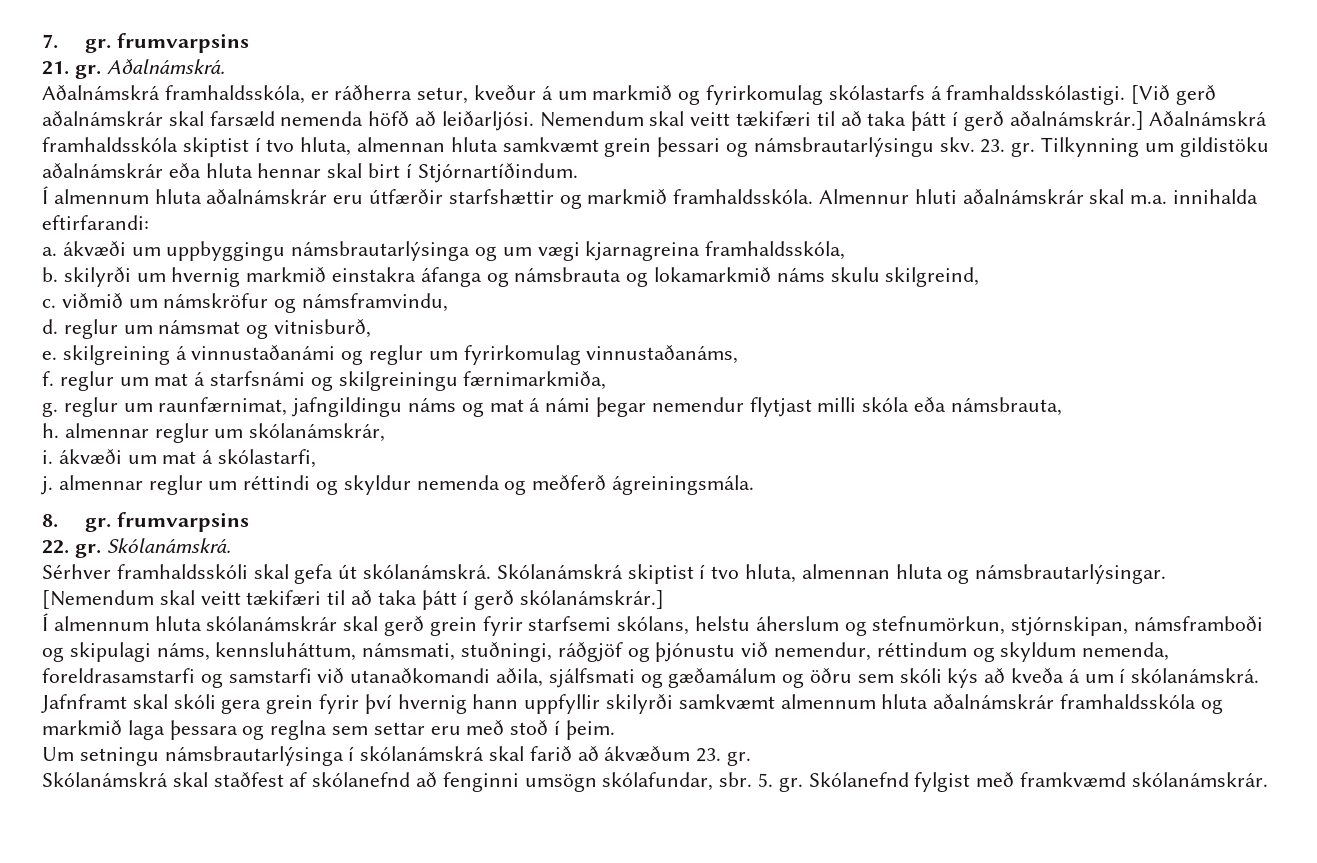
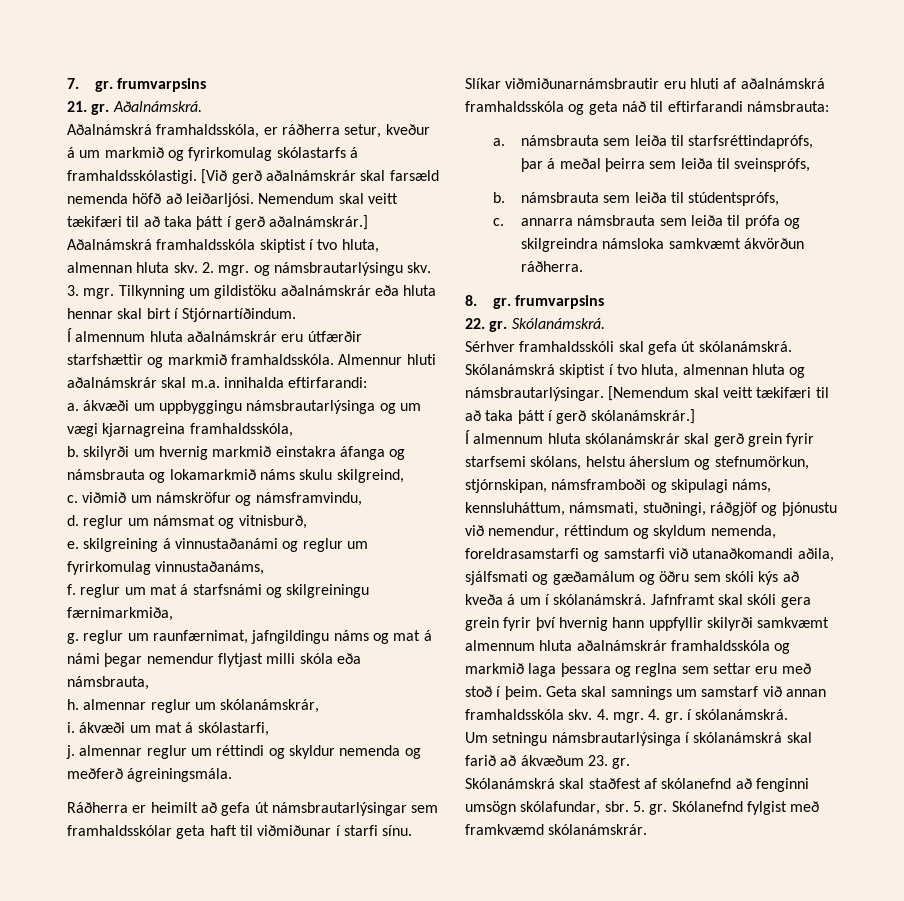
[502,137,721,157] samkvæmt grein þessari -> [173,262,250,276] skv. 2. mgr.
[980,139,1036,157] 23. gr. -> [67,285,115,299] 3. mgr.
(755, 485) none -> [67,802,439,816] [67,825,413,839] [465,78,825,89] [465,101,829,115] [493,135,814,149] [521,158,811,172] [493,192,780,206] [493,215,801,229] [521,238,805,252] [521,261,584,272] // Ráðherra er heimilt að gefa út námsbrautarlýsingar sem framhaldsskólar geta haft til viðmiðunar í starfi sínu. Slíkar viðmiðunarnámsbrautir eru hluti af aðalnámskrá framhaldsskóla og geta náð til eftirfarandi námsbrauta: // a. námsbrauta sem leiða til starfsréttindaprófs, þar á meðal þeirra sem leiða til sveinsprófs, // b. námsbrauta sem leiða til stúdentsprófs, // c. annarra námsbrauta sem leiða til prófa og skilgreindra námsloka samkvæmt ákvörðun ráðherra.
(615, 730) none -> [545,686,826,700] [465,709,789,723] Geta skal samnings um samstarf við annan framhaldsskóla skv. 4. mgr. 4. gr. í skólanámskrá.

